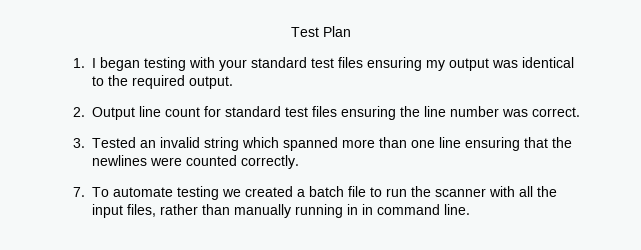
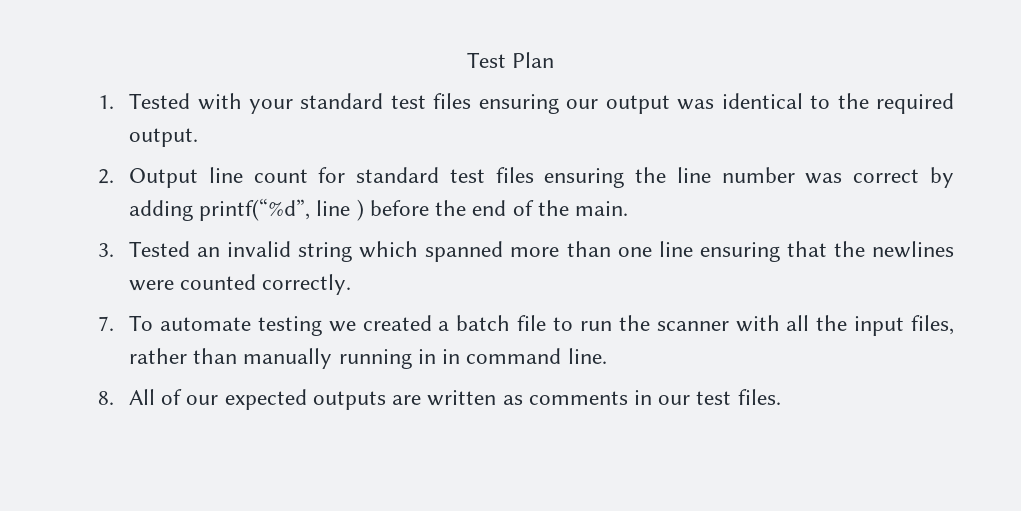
[92,57,187,71] I began testing -> [129,93,191,109] Tested
[426,60,446,71] my -> [566,99,599,109] our
[532,107,581,117] correct. -> [853,167,955,188] [129,198,628,221] correct by adding printf(“%d”, line ) before the end of the main.
(471, 209) none -> [98,389,781,410] // 8. All of our expected outputs are written as comments in our test files.

